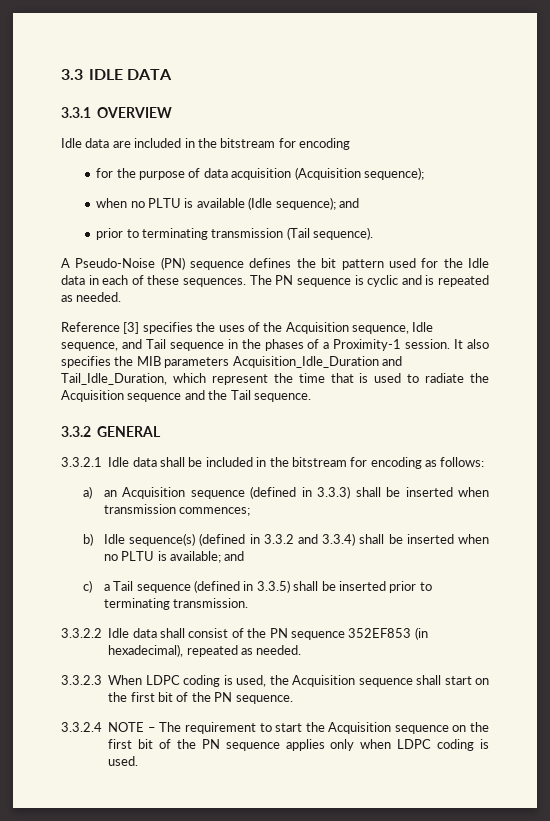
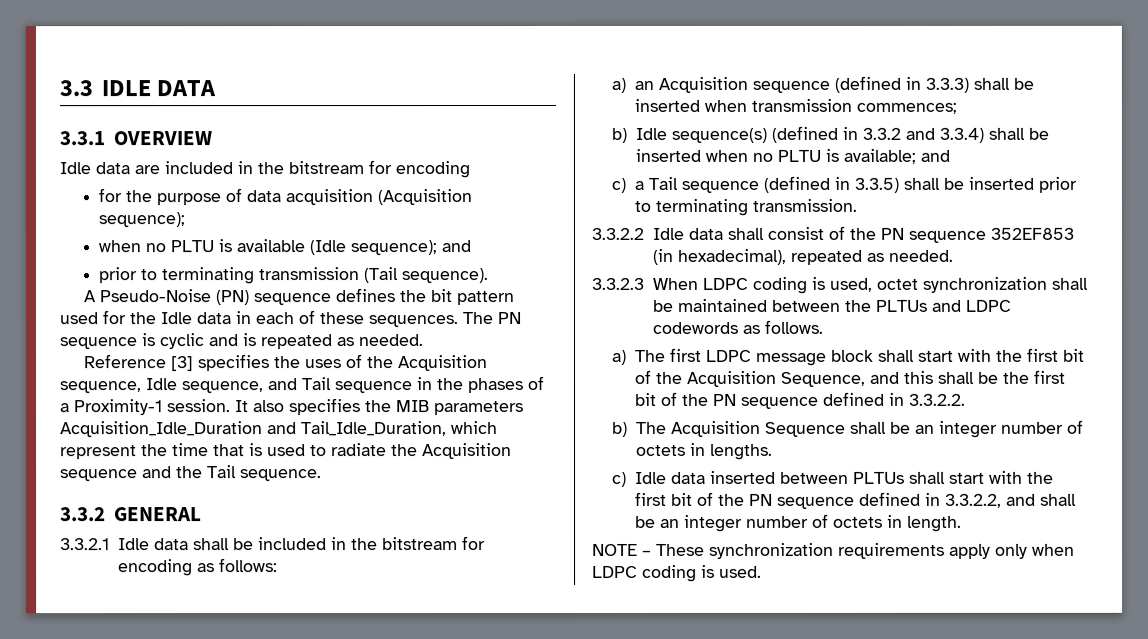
[269,675,490,687] [108,692,293,704] [61,722,489,734] [108,739,325,751] the Acquisition sequence shall start on the first bit of the PN sequence. // 3.3.2.4 NOTE – The requirement to start the Acquisition sequence on the first bit of the PN sequence applies -> [875,276,1088,293] [651,298,1011,312] [652,319,824,334] [612,347,1085,366] [634,369,1066,387] [634,391,966,409] [612,419,1084,438] [635,442,773,460] [612,470,1054,487] [634,491,1077,509] [634,513,962,532] [592,542,991,559] octet synchronization shall be maintained between the PLTUs and LDPC codewords as follows. // a) The first LDPC message block shall start with the first bit of the Acquisition Sequence, and this shall be the first bit of the PN sequence defined in 3.3.2.2. // b) The Acquisition Sequence shall be an integer number of octets in lengths. // c) Idle data inserted between PLTUs shall start with the first bit of the PN sequence defined in 3.3.2.2, and shall be an integer number of octets in length. // NOTE – These synchronization requirements apply

